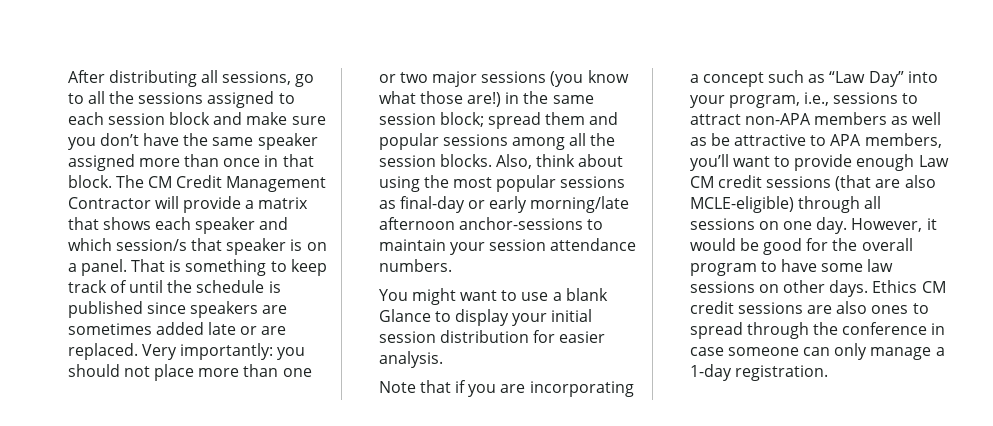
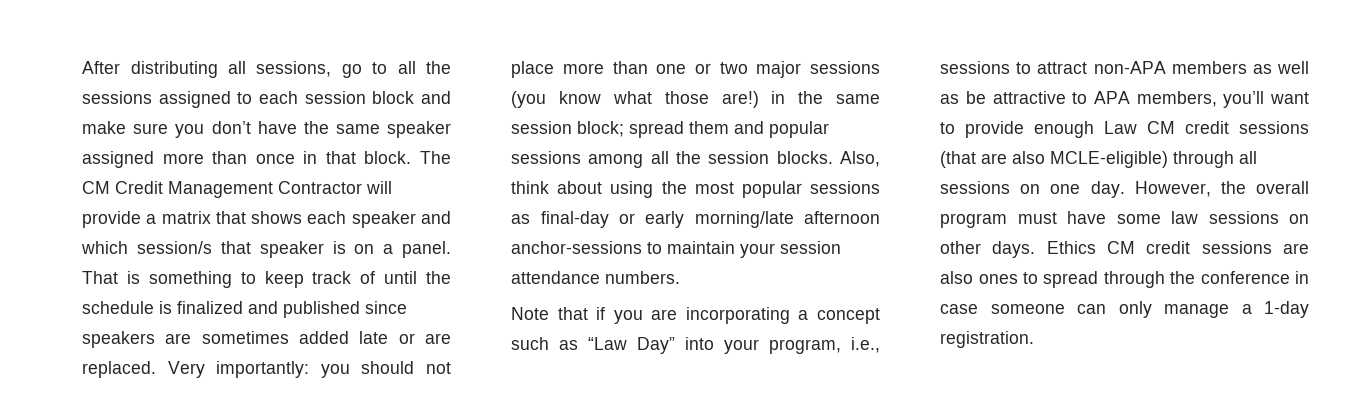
(281, 287) none -> [177,301,279,314] finalized and
[378,288,608,305] [378,309,593,326] [378,330,606,343] [378,351,443,368] // You might want to use a blank Glance to display your initial session distribution for easier analysis. -> (681, 277) none
[926,218,937,230] [689,238,829,255] it would be good for -> (1211, 189) none
[760,261,777,272] to -> [1017,212,1057,224] must

